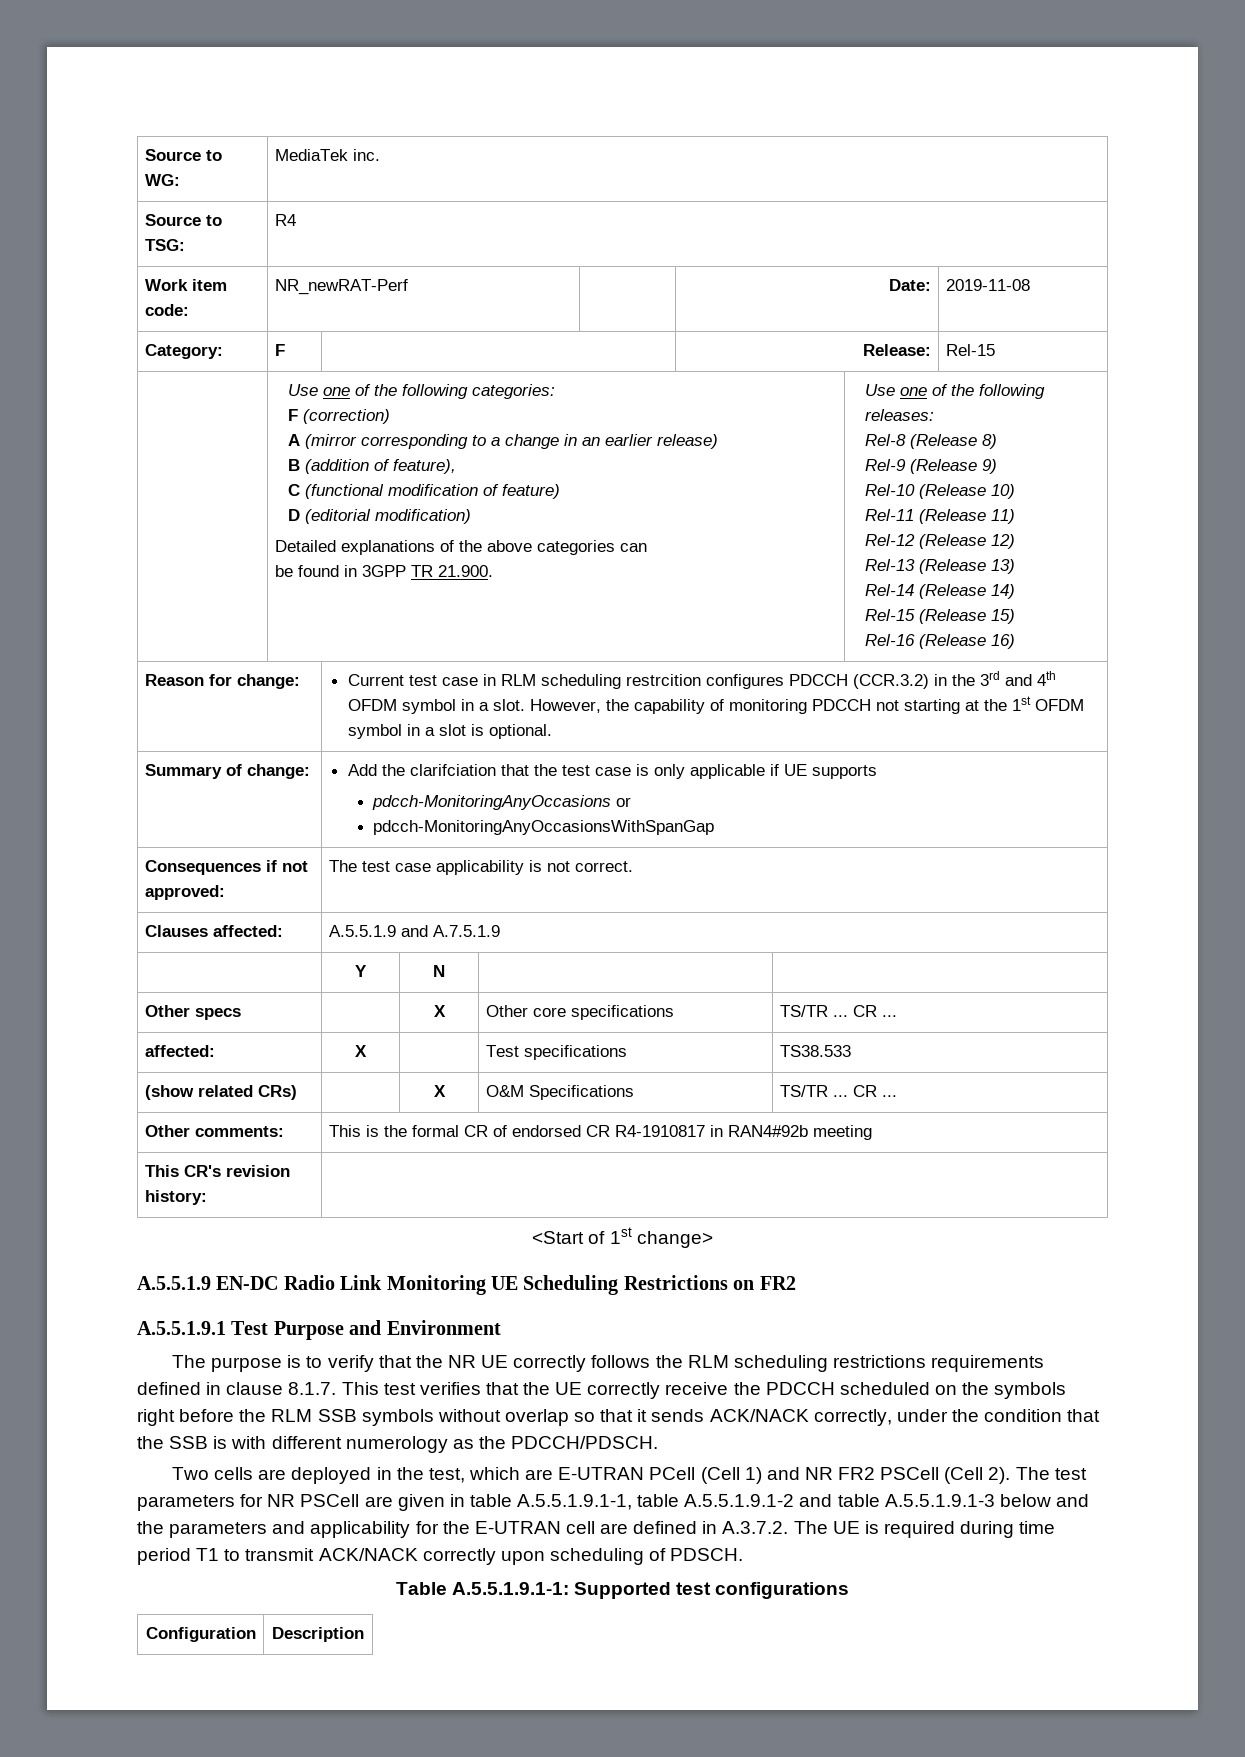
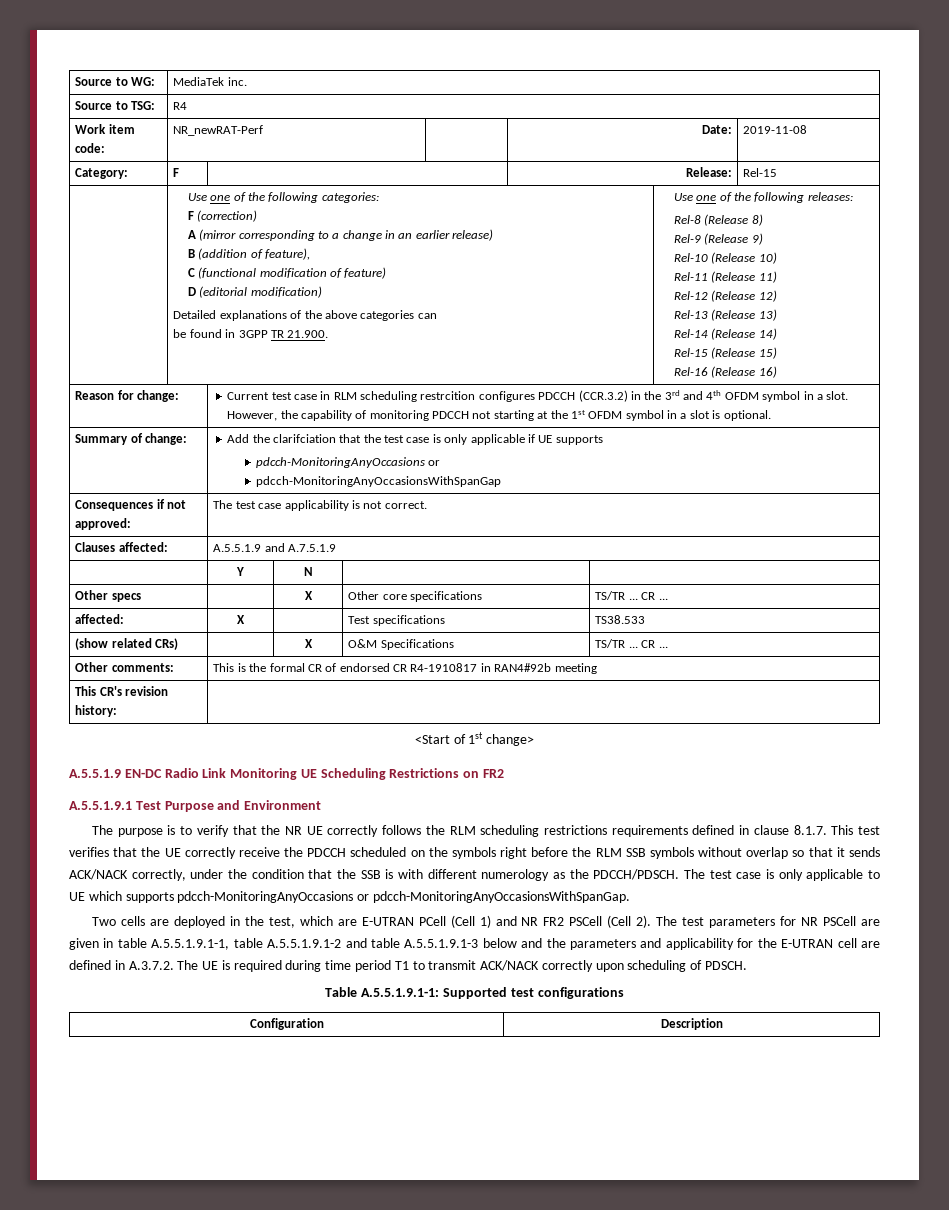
(659, 1442) none -> [684,869,880,881] [69,891,630,903] The test case is only applicable to UE which supports pdcch-MonitoringAnyOccasions or pdcch-MonitoringAnyOccasionsWithSpanGap.

